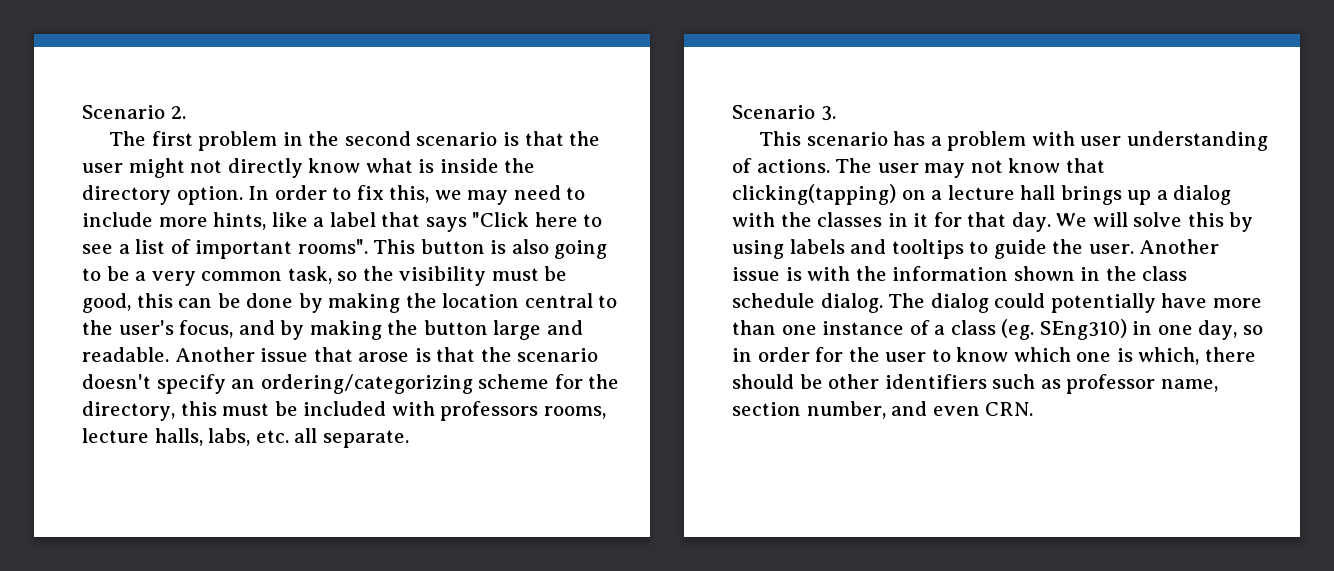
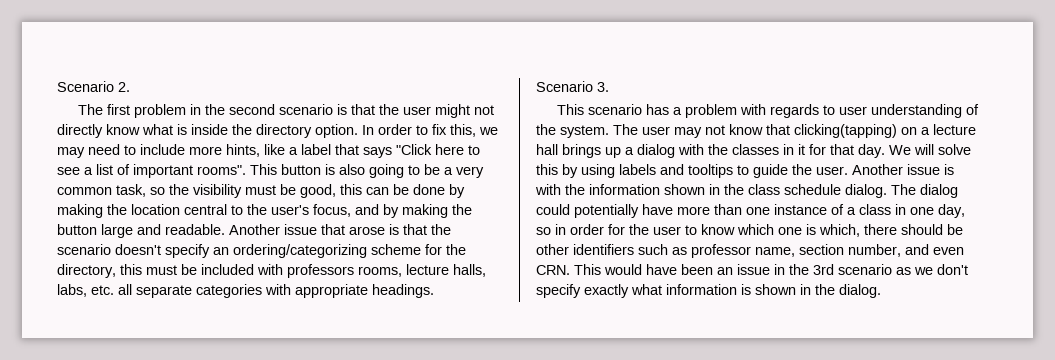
[322,430,409,448] separate. -> [136,284,434,298] separate categories with appropriate headings.
(1075, 138) none -> [770,104,836,118] regards to
[756,159,830,173] actions. -> [536,124,609,138] the system.
[1001,319,1127,340] (eg. SEng310) -> (891, 209) none
(1034, 409) none -> [574,264,968,275] [536,284,881,298] This would have been an issue in the 3rd scenario as we don't specify exactly what information is shown in the dialog.

